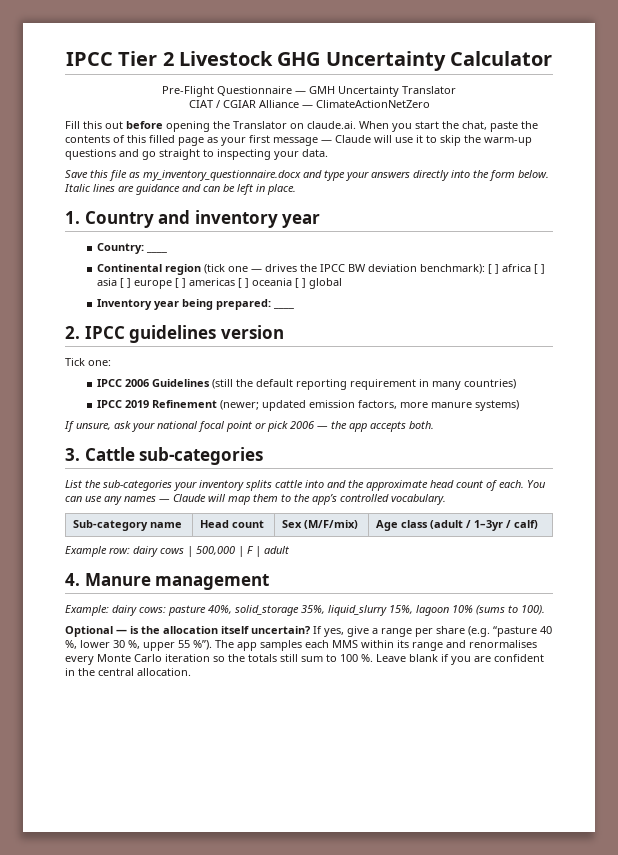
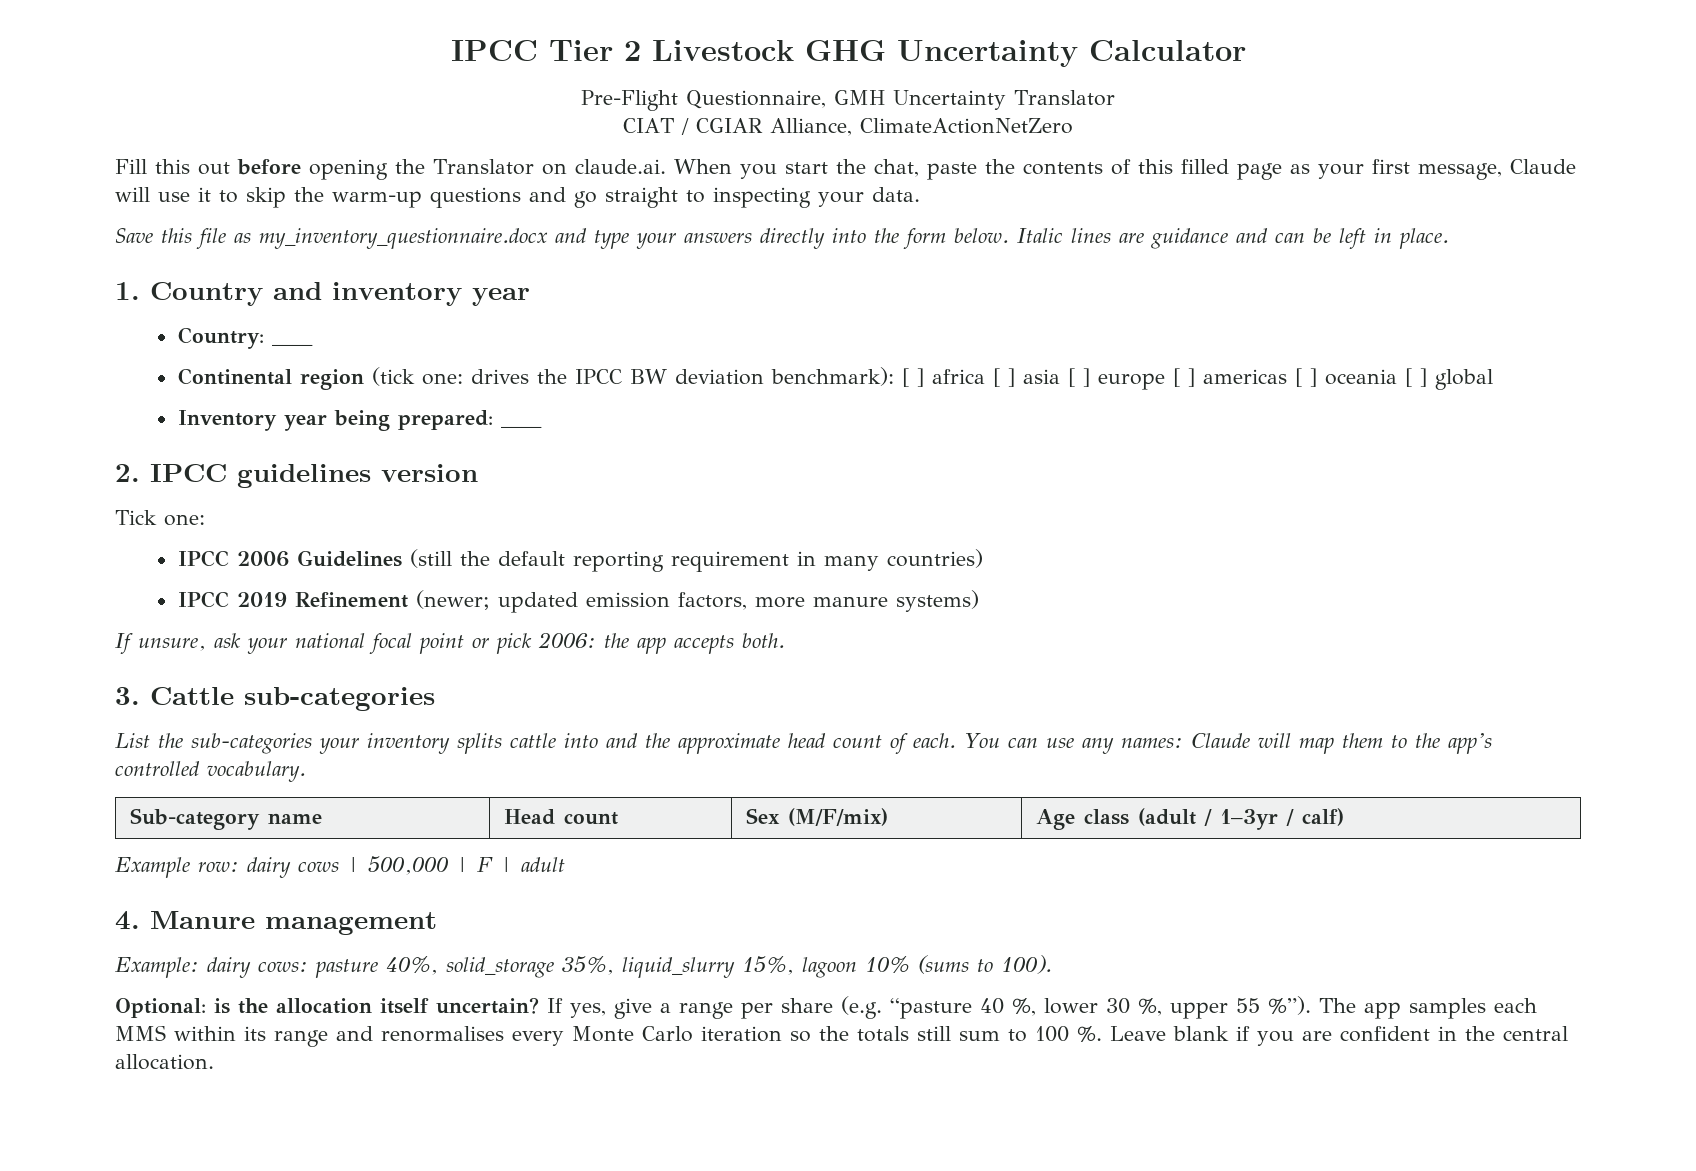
[217,86,306,96] Questionnaire — -> [686,90,827,109] Questionnaire,
[258,100,313,108] Alliance — -> [769,118,852,136] Alliance,
[273,137,332,146] message — -> [1417,163,1502,180] message,
[227,266,262,272] one — -> [421,373,463,385] one:
[290,421,328,429] 2006 — -> [538,632,596,648] 2006:
[124,496,170,502] names — -> [1120,737,1183,748] names:
[65,626,127,637] Optional — -> [115,998,206,1018] Optional:

